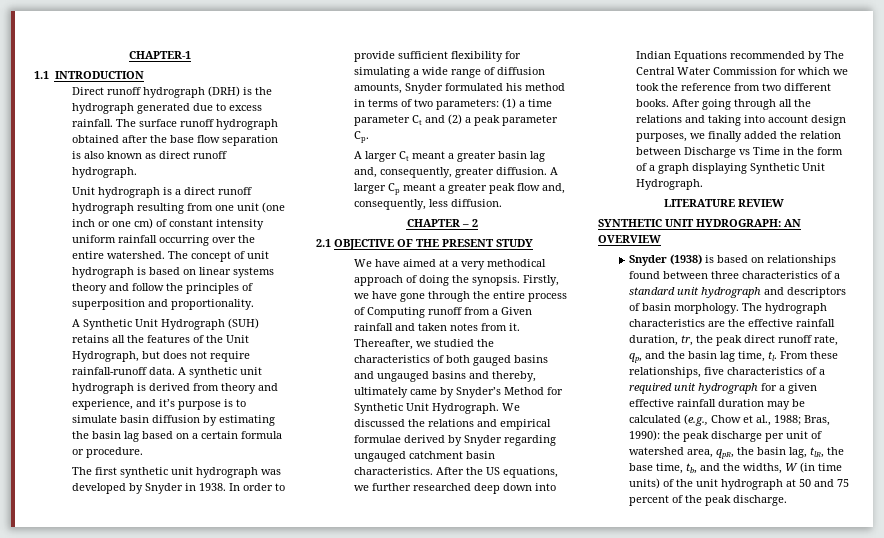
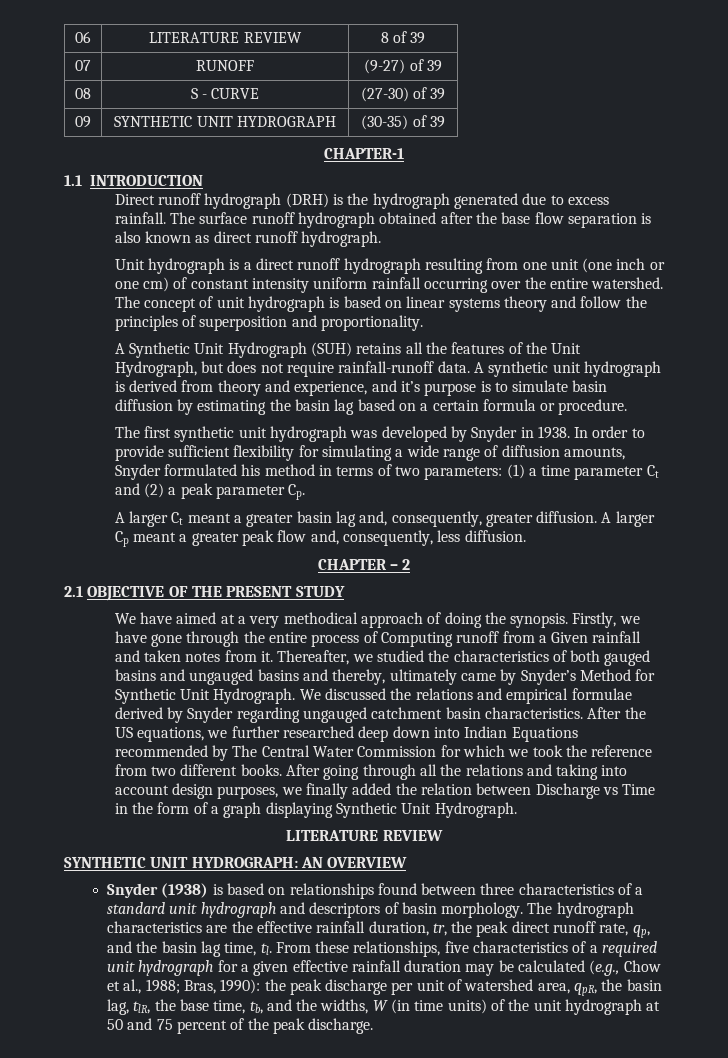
(129, 55) none -> [75,31,91,43] [149,32,302,43] [380,31,426,44] [75,60,91,71] [196,60,254,71] [364,59,442,74] [75,88,91,99] [190,88,260,99] [360,87,446,102] [75,116,91,128] [114,116,336,127] [361,115,445,130] 06 | LITERATURE REVIEW | 8 of 39 // 07 | RUNOFF | (9-27) of 39 // 08 | S - CURVE | (27-30) of 39 // 09 | SYNTHETIC UNIT HYDROGRAPH | (30-35) of 39 //

